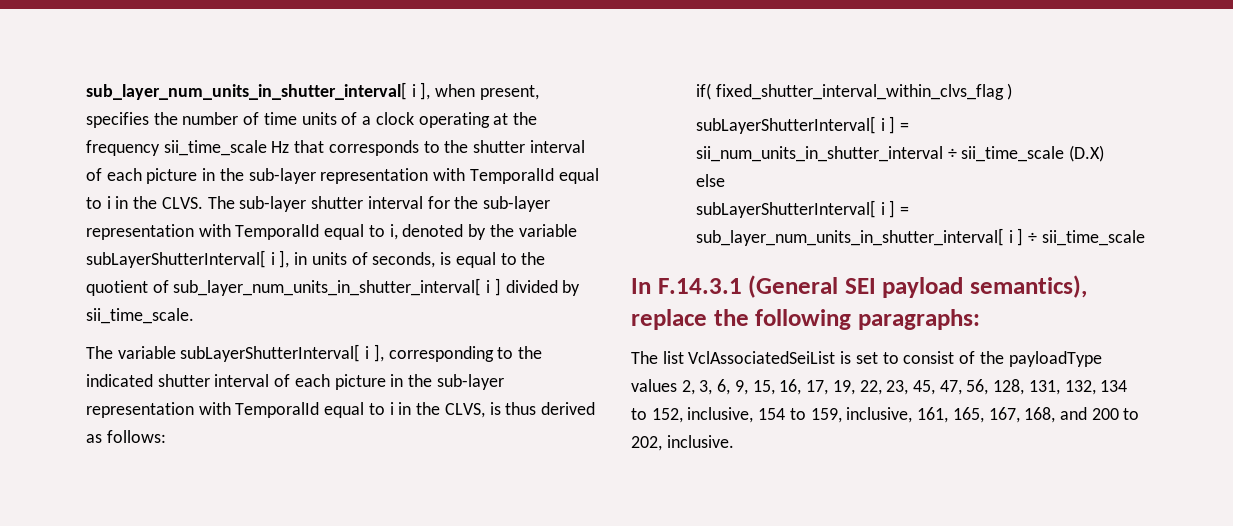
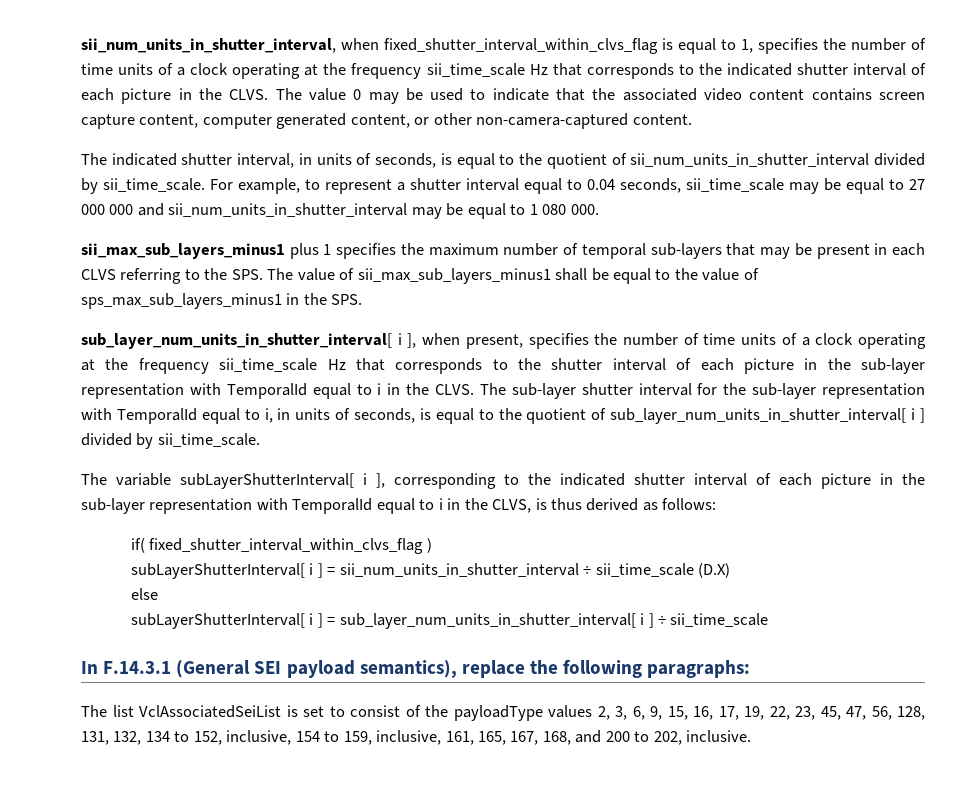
(86, 91) none -> [81,38,926,54] [81,63,926,79] [81,88,925,104] [81,113,692,129] [81,153,926,169] [81,178,925,194] [81,203,599,219] [81,243,926,259] [81,268,759,284] [81,293,363,309] sii_num_units_in_shutter_interval, when fixed_shutter_interval_within_clvs_flag is equal to 1, specifies the number of time units of a clock operating at the frequency sii_time_scale Hz that corresponds to the indicated shutter interval of each picture in the CLVS. The value 0 may be used to indicate that the associated video content contains screen capture content, computer generated content, or other non-camera-captured content. // The indicated shutter interval, in units of seconds, is equal to the quotient of sii_num_units_in_shutter_interval divided by sii_time_scale. For example, to represent a shutter interval equal to 0.04 seconds, sii_time_scale may be equal to 27 000 000 and sii_num_units_in_shutter_interval may be equal to 1 080 000. // sii_max_sub_layers_minus1 plus 1 specifies the maximum number of temporal sub-layers that may be present in each CLVS referring to the SPS. The value of sii_max_sub_layers_minus1 shall be equal to the value of sps_max_sub_layers_minus1 in the SPS. //
[402,224,577,240] [86,250,290,268] denoted by the variable subLayerShutterInterval[ i ], -> (273, 415) none

